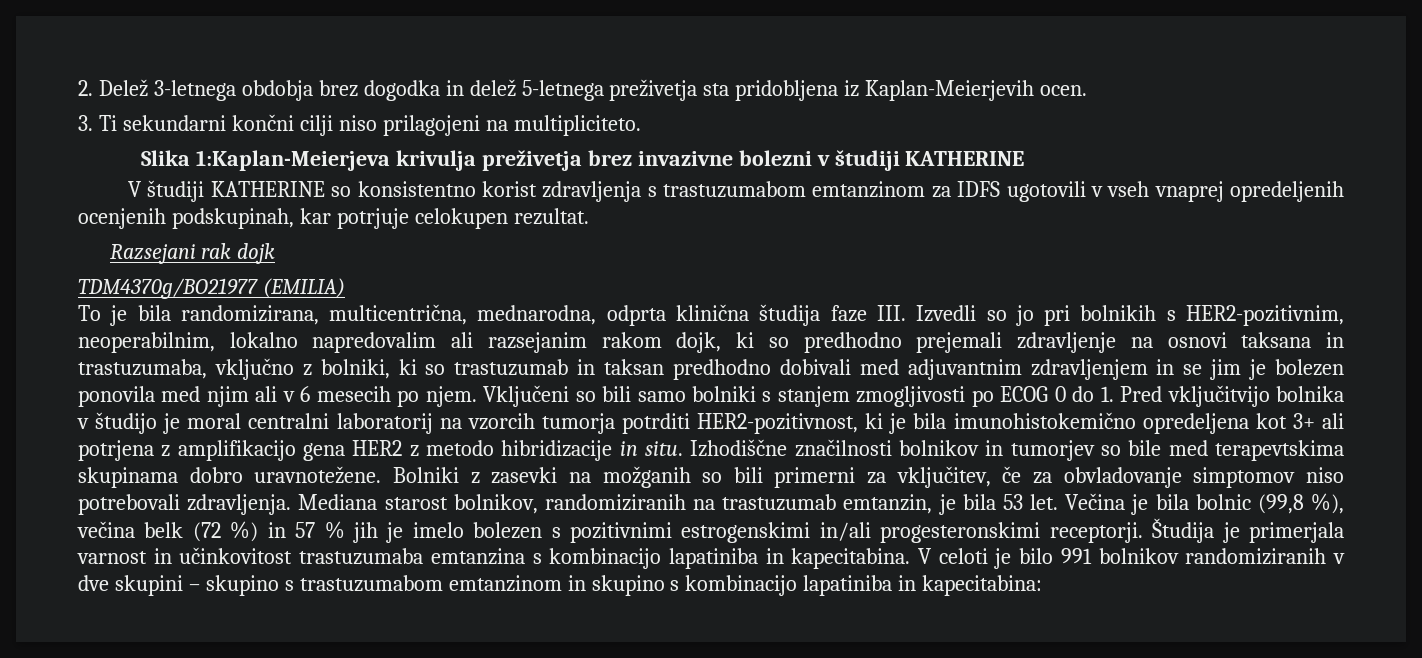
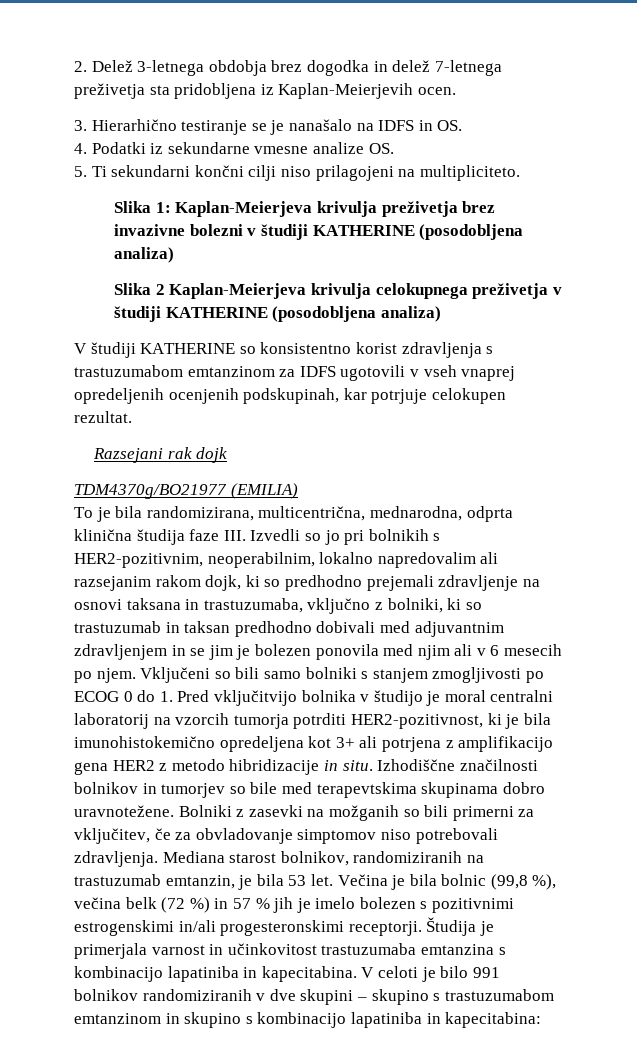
[521,80,604,101] 5-letnega -> [434,60,502,76] 7-letnega
(93, 123) none -> [91,119,463,135] [74,142,394,154] [74,166,87,177] Hierarhično testiranje se je nanašalo na IDFS in OS. // 4. Podatki iz sekundarne vmesne analize OS. // 5.
[195,150,390,171] 1:Kaplan-Meierjeva -> [155,201,313,217] 1: Kaplan-Meierjeva
(1025, 158) none -> [419,224,524,240] [114,247,175,263] [114,283,562,299] [114,306,441,322] (posodobljena analiza) // Slika 2 Kaplan-Meierjeva krivulja celokupnega preživetja v študiji KATHERINE (posodobljena analiza)

